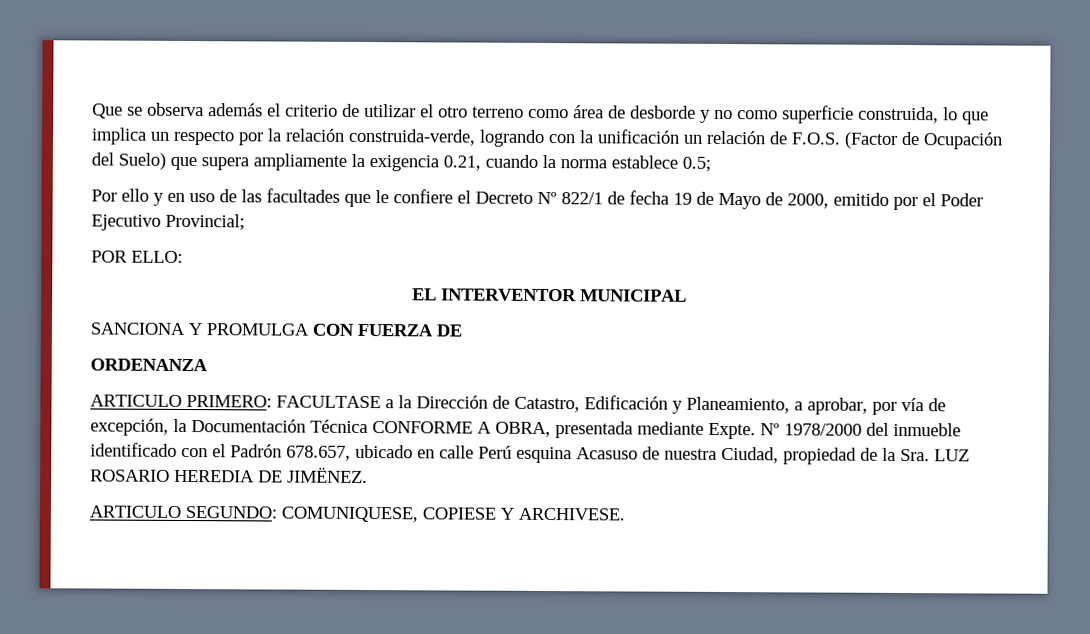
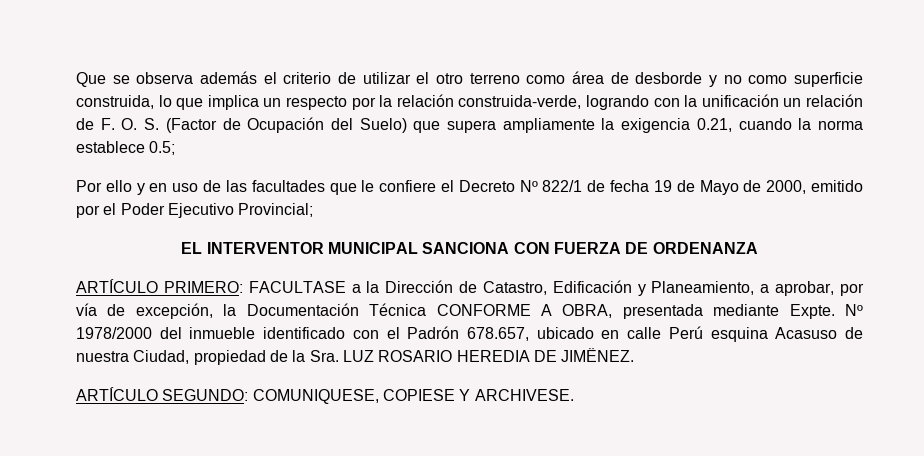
[791,132,841,145] F.O.S. -> [100,118,160,130] F. O. S.
[91,250,183,263] // POR ELLO: -> (314, 210) none
[90,322,309,336] // SANCIONA Y PROMULGA -> [422,242,510,254] SANCIONA
(462, 330) // -> (649, 248) none
[90,394,182,407] ARTICULO -> [76,279,158,293] ARTÍCULO
[89,505,181,518] ARTICULO -> [76,387,158,401] ARTÍCULO

